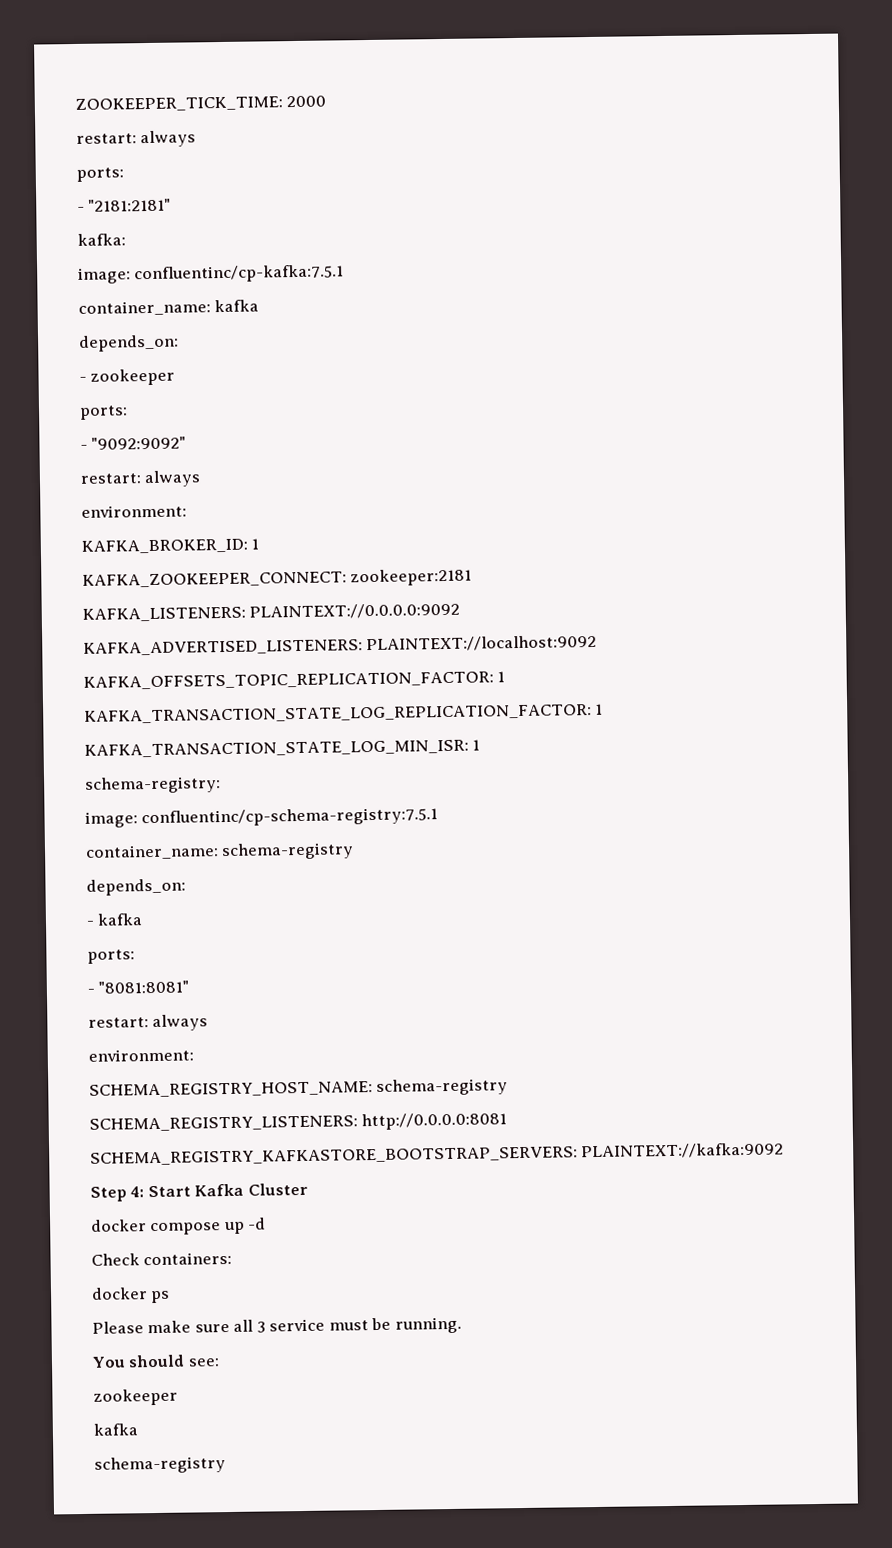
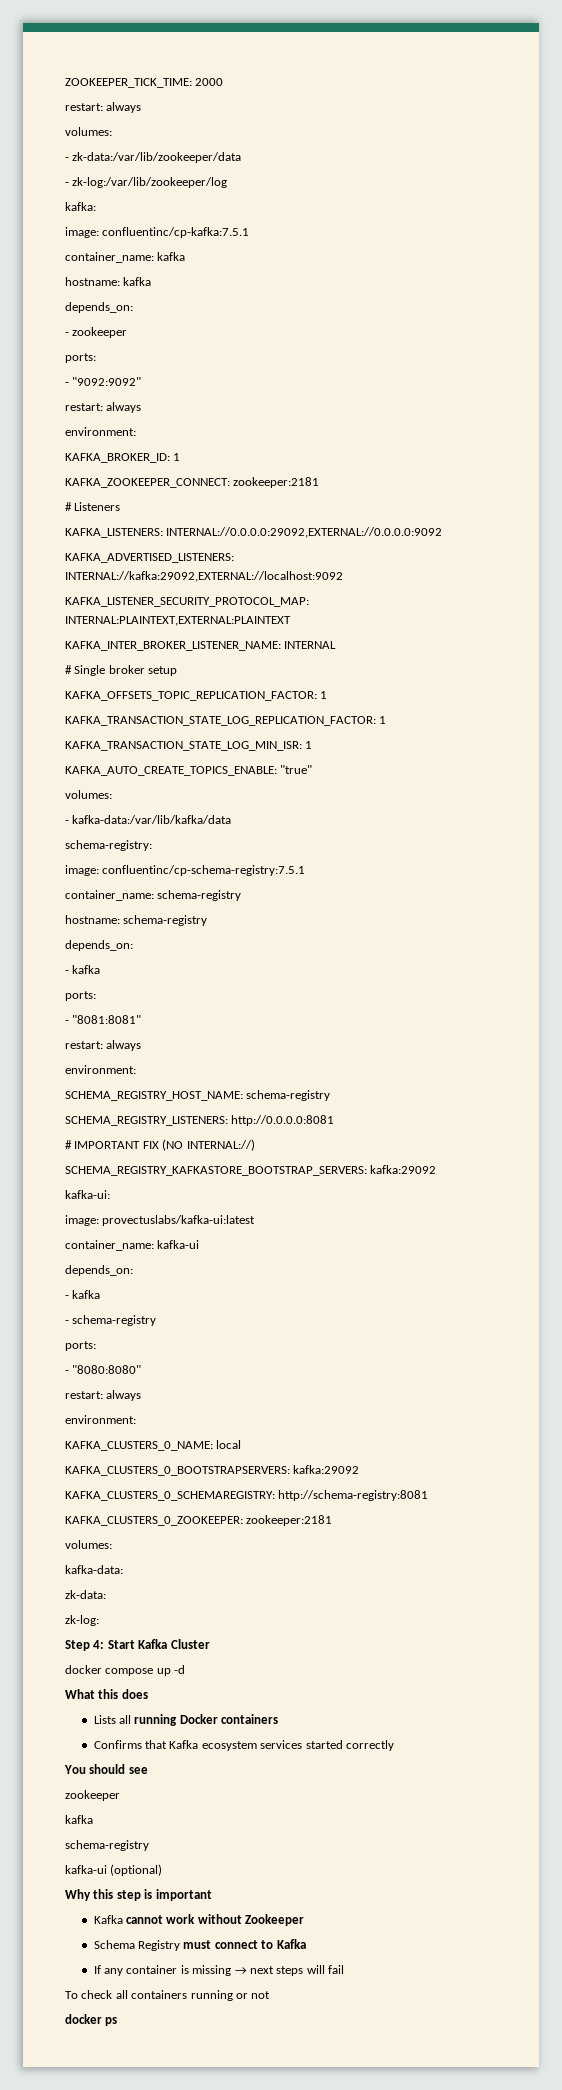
[76,167,124,182] [77,198,172,212] ports: // - "2181:2181" -> [65,127,112,136] [65,152,242,163] [65,177,228,188] volumes: // - zk-data:/var/lib/zookeeper/data // - zk-log:/var/lib/zookeeper/log
(260, 306) none -> [65,277,152,286] // hostname: kafka
(473, 577) none -> [65,502,121,511] // # Listeners
[249,602,461,620] PLAINTEXT://0.0.0.0:9092 -> [166,527,443,538] INTERNAL://0.0.0.0:29092,EXTERNAL://0.0.0.0:9092
[366,634,598,653] PLAINTEXT://localhost:9092 -> [65,571,343,582] [65,597,309,607] [65,616,291,626] [65,641,337,651] [65,665,178,676] INTERNAL://kafka:29092,EXTERNAL://localhost:9092 // KAFKA_LISTENER_SECURITY_PROTOCOL_MAP: INTERNAL:PLAINTEXT,EXTERNAL:PLAINTEXT // KAFKA_INTER_BROKER_LISTENER_NAME: INTERNAL // # Single broker setup
(481, 745) none -> [65,765,313,776] [65,790,112,799] [65,815,232,824] // KAFKA_AUTO_CREATE_TOPICS_ENABLE: "true" // volumes: // - kafka-data:/var/lib/kafka/data
(355, 851) none -> [65,915,208,926] // hostname: schema-registry
[90,1142,785,1166] SCHEMA_REGISTRY_KAFKASTORE_BOOTSTRAP_SERVERS: PLAINTEXT://kafka:9092 -> [65,1139,255,1151] [65,1165,437,1176] [65,1190,110,1199] [65,1215,256,1226] [65,1240,200,1251] [65,1265,133,1276] [65,1290,101,1299] [65,1315,157,1326] [65,1341,96,1351] [65,1365,142,1374] [65,1390,142,1401] [65,1415,136,1424] [65,1440,242,1451] [65,1465,360,1476] [65,1490,429,1501] [65,1515,333,1526] [65,1540,112,1549] [65,1565,123,1574] [65,1590,106,1599] [65,1615,99,1626] # IMPORTANT FIX (NO INTERNAL://) // SCHEMA_REGISTRY_KAFKASTORE_BOOTSTRAP_SERVERS: kafka:29092 // kafka-ui: // image: provectuslabs/kafka-ui:latest // container_name: kafka-ui // depends_on: // - kafka // - schema-registry // ports: // - "8080:8080" // restart: always // environment: // KAFKA_CLUSTERS_0_NAME: local // KAFKA_CLUSTERS_0_BOOTSTRAPSERVERS: kafka:29092 // KAFKA_CLUSTERS_0_SCHEMAREGISTRY: http://schema-registry:8081 // KAFKA_CLUSTERS_0_ZOOKEEPER: zookeeper:2181 // volumes: // kafka-data: // zk-data: // zk-log:
[91,1251,233,1266] [91,1287,171,1304] [92,1316,462,1334] Check containers: // docker ps // Please make sure all 3 service must be running. -> [65,1689,148,1699] [93,1714,279,1726] [93,1740,394,1751] What this does // Lists all running Docker containers // Confirms that Kafka ecosystem services started correctly
[187,1358,220,1367] see: -> [128,1767,148,1774] see
(226, 1465) none -> [65,1864,163,1876] [65,1889,212,1901] [93,1914,305,1926] [93,1939,306,1951] [93,1965,345,1976] [65,1990,271,2001] [65,2014,118,2026] // kafka-ui (optional) // Why this step is important // Kafka cannot work without Zookeeper // Schema Registry must connect to Kafka // If any container is missing → next steps will fail // To check all containers running or not // docker ps

